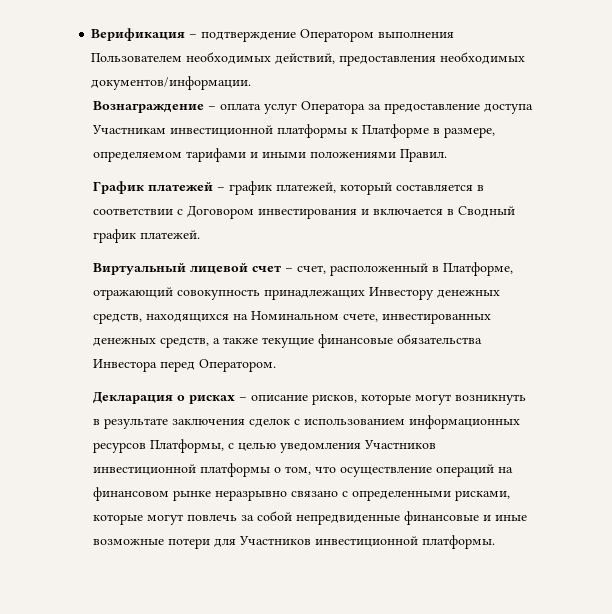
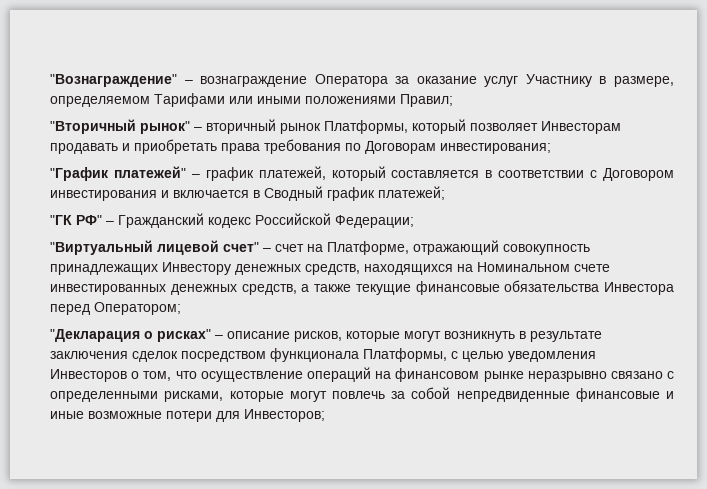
[91,28,455,42] [91,52,526,66] [91,76,252,90] [92,101,533,114] [91,124,495,138] [92,148,447,162] [92,181,213,194] Верификация – подтверждение Оператором выполнения Пользователем необходимых действий, предоставления необходимых документов/информации. // Вознаграждение – оплата услуг Оператора за предоставление доступа Участникам инвестиционной платформы к Платформе в размере, определяемом тарифами и иными положениями Правил. // График платежей -> [50,74,674,87] [50,93,454,107] [50,119,622,134] [50,139,552,154] [50,166,187,181] "Вознаграждение" – вознаграждение Оператора за оказание услуг Участнику в размере, определяемом Тарифами или иными положениями Правил; // "Вторичный рынок" – вторичный рынок Платформы, который позволяет Инвесторам продавать и приобретать права требования по Договорам инвестирования; // "График платежей"
[139,230,200,239] [92,262,439,276] платежей. // Виртуальный лицевой счет – счет, расположенный в -> [378,186,446,200] [50,213,415,228] [50,240,324,255] платежей; // "ГК РФ" – Гражданский кодекс Российской Федерации; // "Виртуальный лицевой счет" – счет на
[342,313,378,322] счете, -> [574,264,611,272] счете
[198,359,276,372] [92,392,235,404] Оператором. // Декларация о рисках -> [94,302,182,315] [50,329,212,342] Оператором; // "Декларация о рисках"
[293,415,520,429] [92,442,146,453] с использованием информационных ресурсов -> [181,348,360,362] посредством функционала
[363,440,436,449] [92,463,270,477] Участников инвестиционной платформы -> [50,369,128,382] Инвесторов
[238,535,495,549] Участников инвестиционной платформы. -> [244,409,326,422] Инвесторов;

